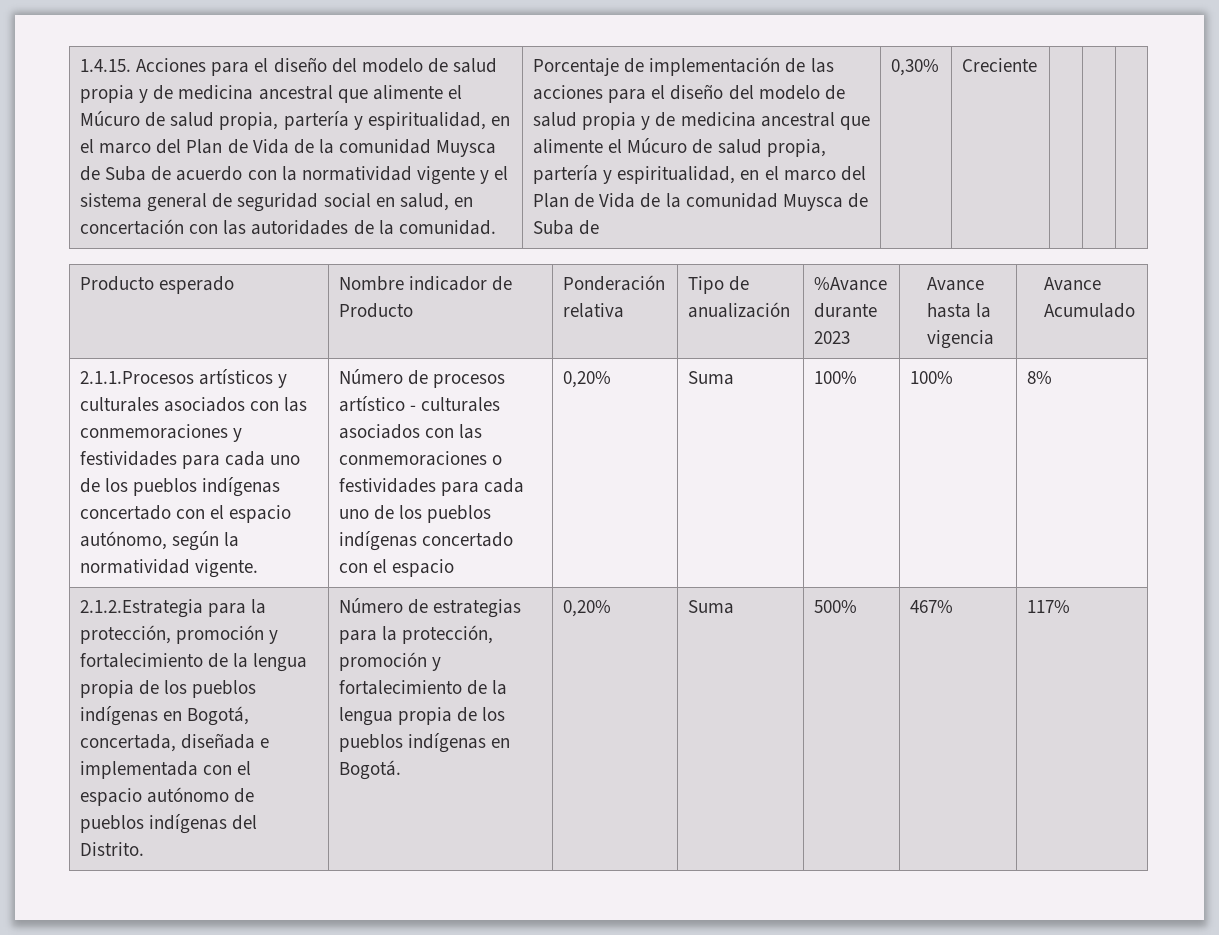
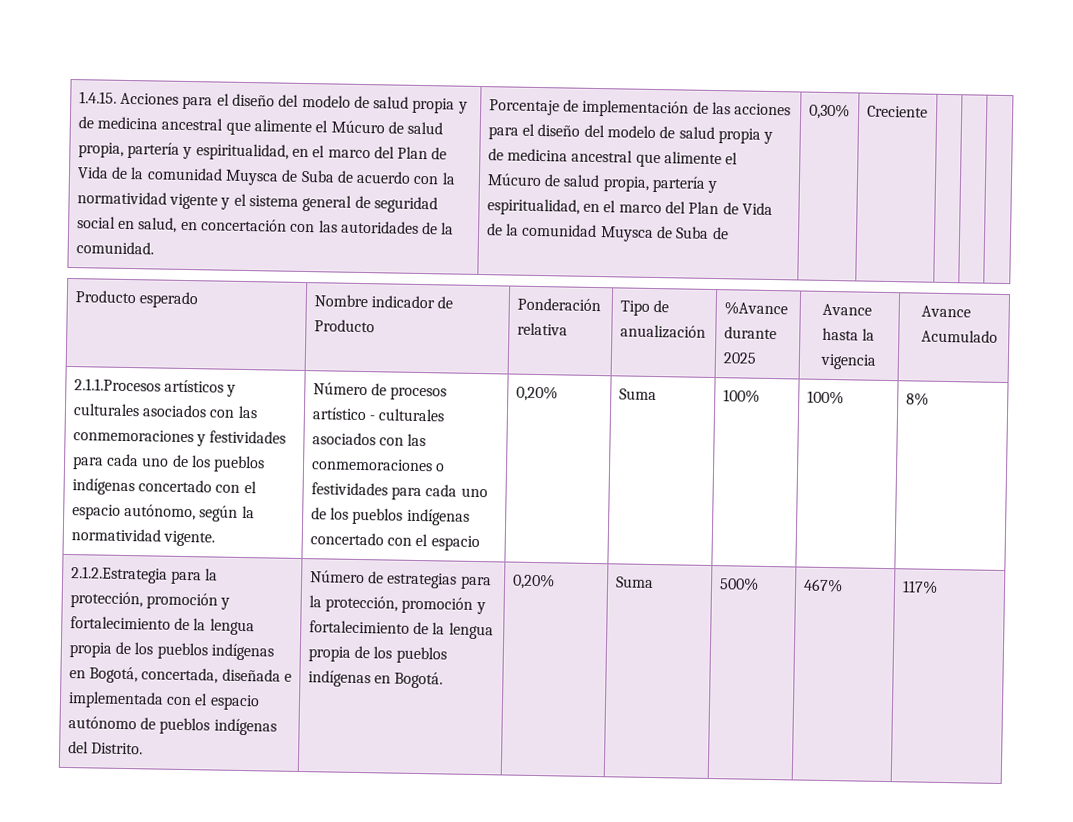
[814,331,851,344] 2023 -> [722,352,757,364] 2025

